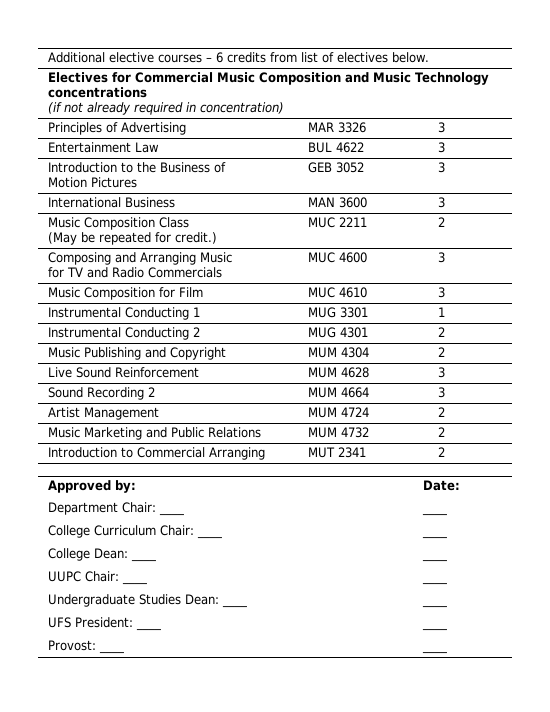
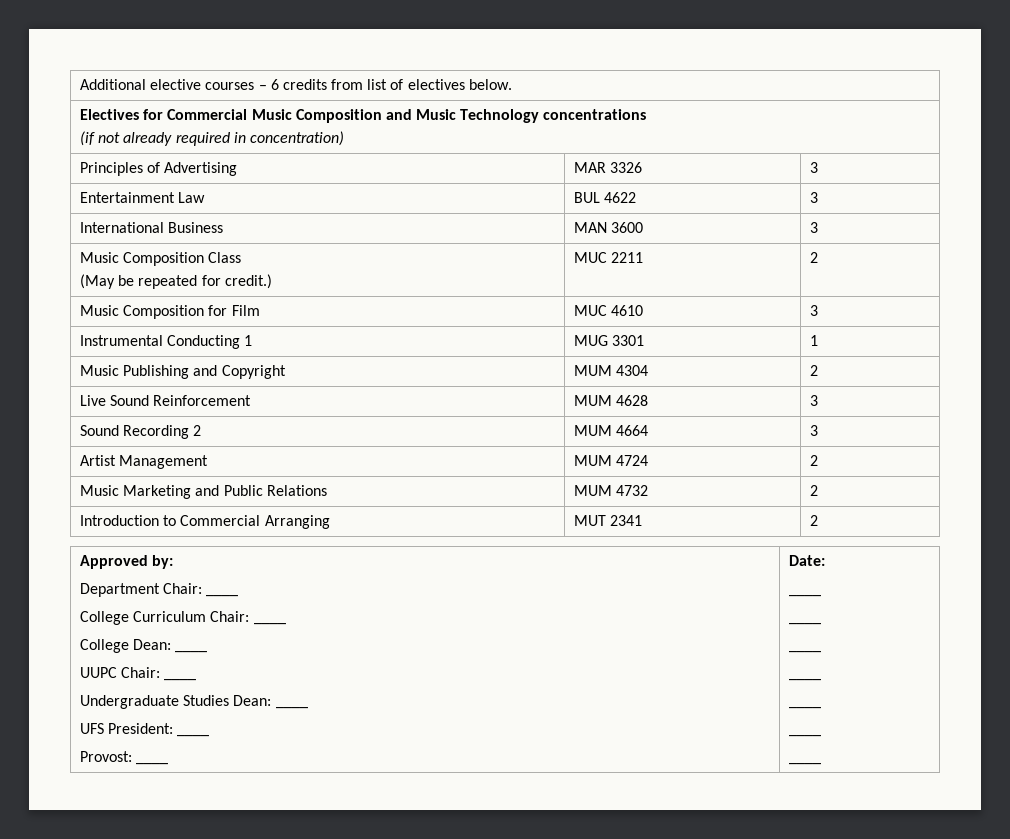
[47,162,226,173] [47,177,137,188] [307,162,364,173] [437,162,445,173] // Introduction to the Business of // Motion Pictures | GEB 3052 | 3 -> (818, 197) none
[47,252,232,265] [47,267,222,278] [307,252,367,263] [437,252,445,263] // Composing and Arranging Music // for TV and Radio Commercials | MUC 4600 | 3 -> (818, 257) none
[47,327,200,340] [307,327,368,338] [437,327,445,337] // Instrumental Conducting 2 | MUG 4301 | 2 -> (818, 340) none

